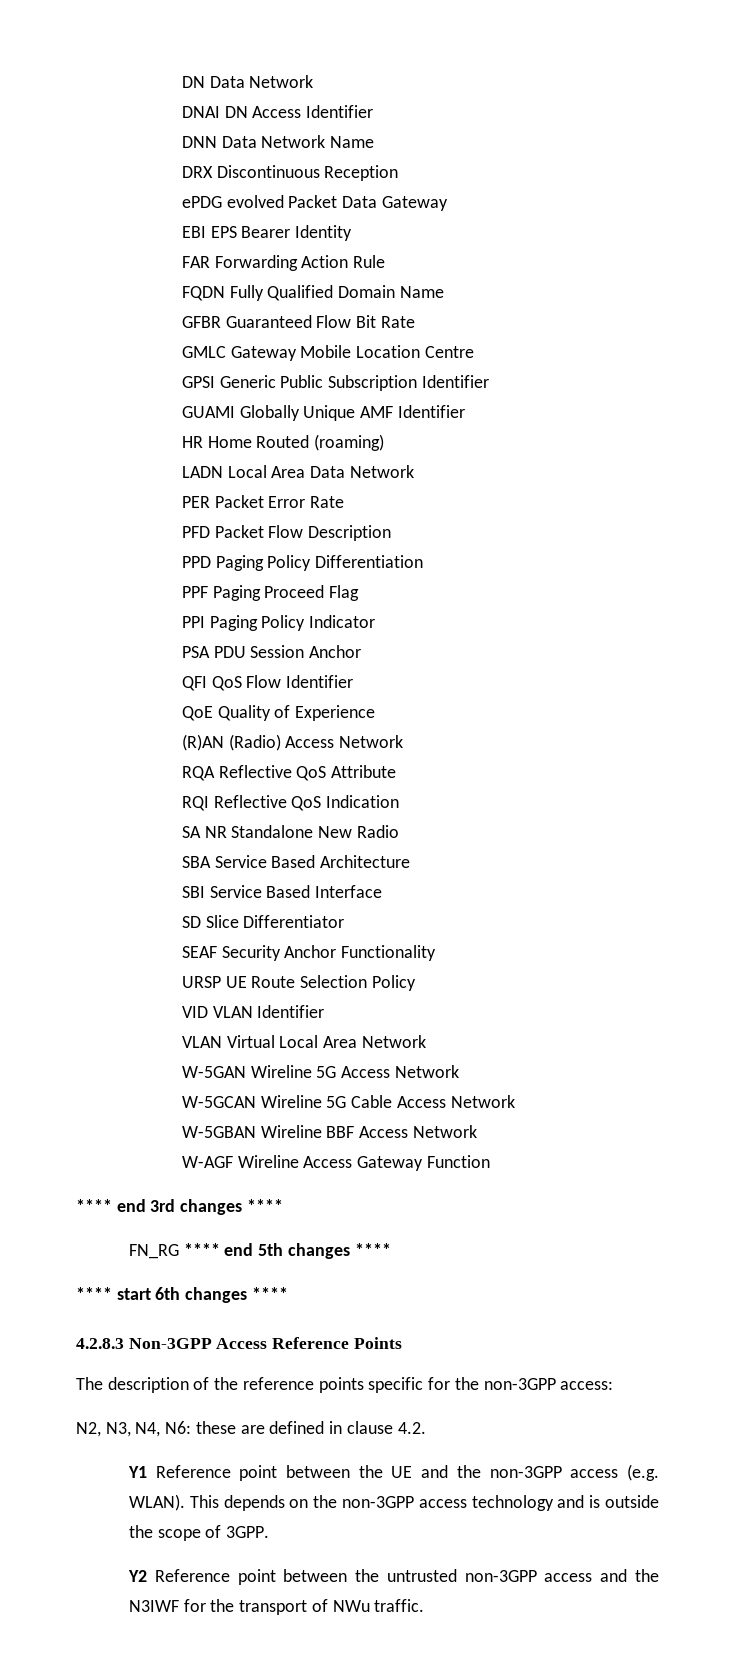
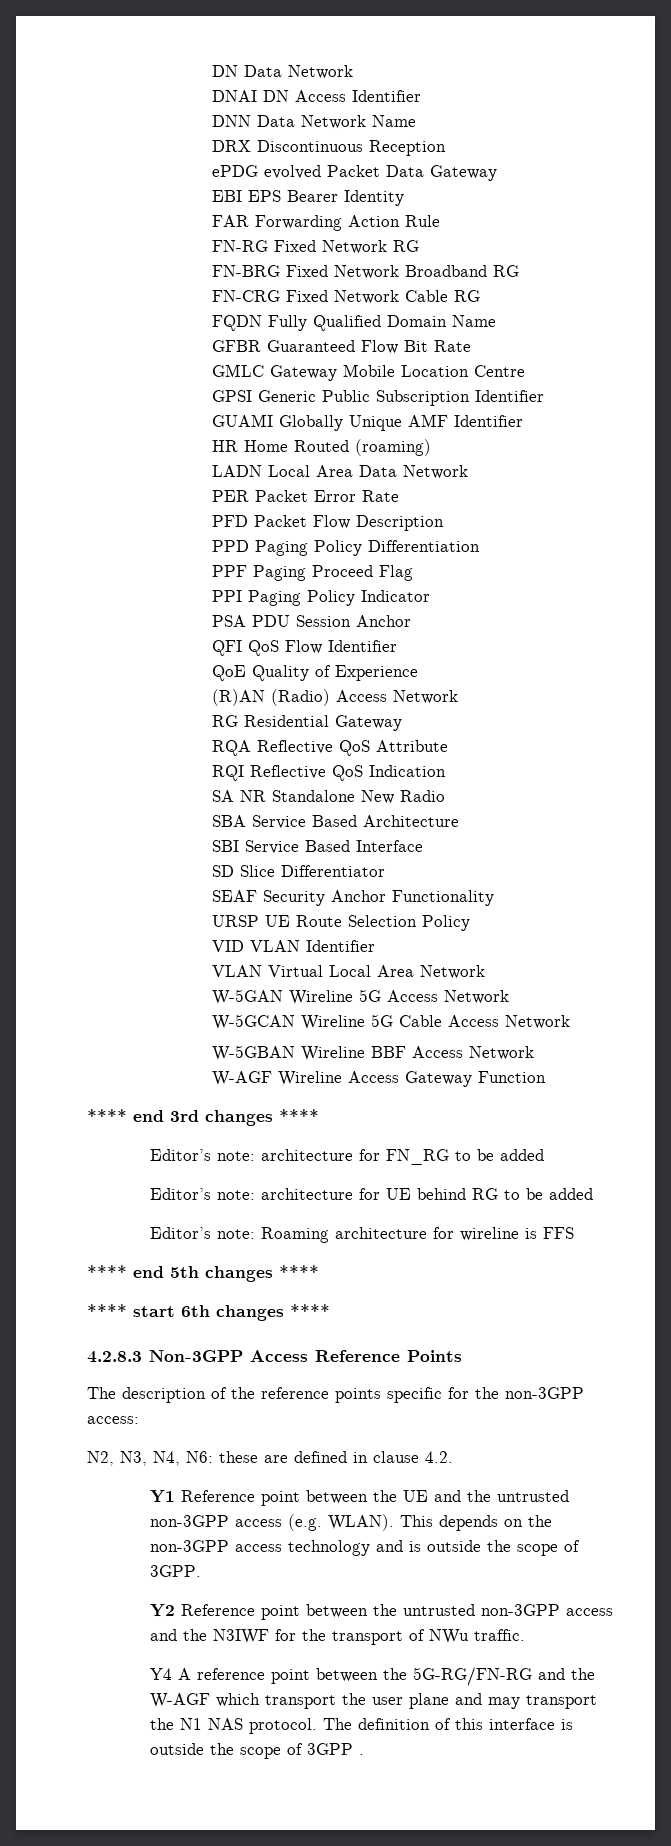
(386, 261) none -> [212,240,420,254] [212,265,520,279] [212,290,481,304] // FN-RG Fixed Network RG // FN-BRG Fixed Network Broadband RG // FN-CRG Fixed Network Cable RG
(404, 741) none -> [212,715,403,731] // RG Residential Gateway
[128,1244,179,1259] FN_RG -> [149,1149,544,1165] [149,1188,593,1200] [149,1227,574,1243] Editor’s note: architecture for FN_RG to be added // Editor’s note: architecture for UE behind RG to be added // Editor’s note: Roaming architecture for wireline is FFS //
(481, 1471) none -> [496,1490,569,1502] untrusted
(425, 1605) none -> [149,1667,595,1686] [149,1693,597,1709] [149,1718,573,1734] [149,1743,364,1759] // Y4 A reference point between the 5G-RG/FN-RG and the W-AGF which transport the user plane and may transport the N1 NAS protocol. The definition of this interface is outside the scope of 3GPP .

